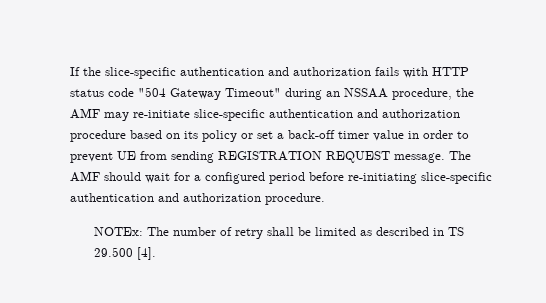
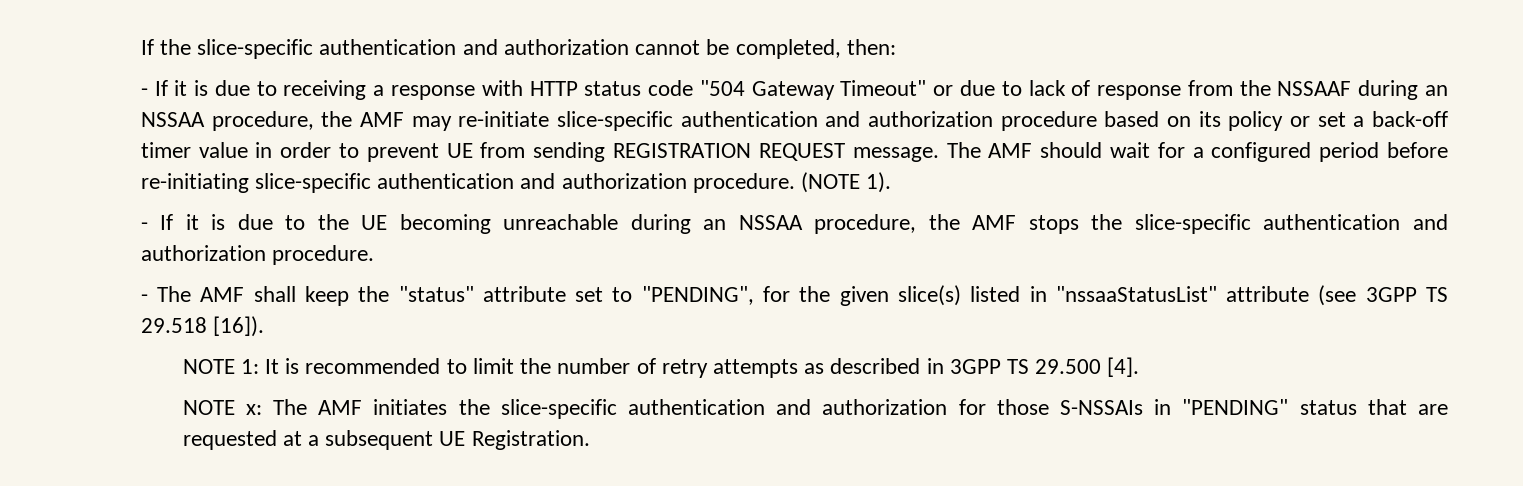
[375,67,400,76] fails -> [635,39,896,59] [140,80,476,100] cannot be completed, then: // - If it is due to receiving a response
(282, 92) none -> [933,80,1352,100] or due to lack of response from the NSSAAF
[93,227,356,239] // NOTEx: The number of retry shall be limited -> [801,172,892,193] [140,214,1448,234] [140,245,375,265] [140,285,1448,306] [140,316,265,337] [182,358,798,378] (NOTE 1). // - If it is due to the UE becoming unreachable during an NSSAA procedure, the AMF stops the slice-specific authentication and authorization procedure. // - The AMF shall keep the "status" attribute set to "PENDING", for the given slice(s) listed in "nssaaStatusList" attribute (see 3GPP TS 29.518 [16]). // NOTE 1: It is recommended to limit the number of retry attempts
(444, 232) none -> [949,359,1001,374] 3GPP
(156, 253) none -> [182,399,1448,419] [182,430,590,450] // NOTE x: The AMF initiates the slice-specific authentication and authorization for those S-NSSAIs in "PENDING" status that are requested at a subsequent UE Registration.

